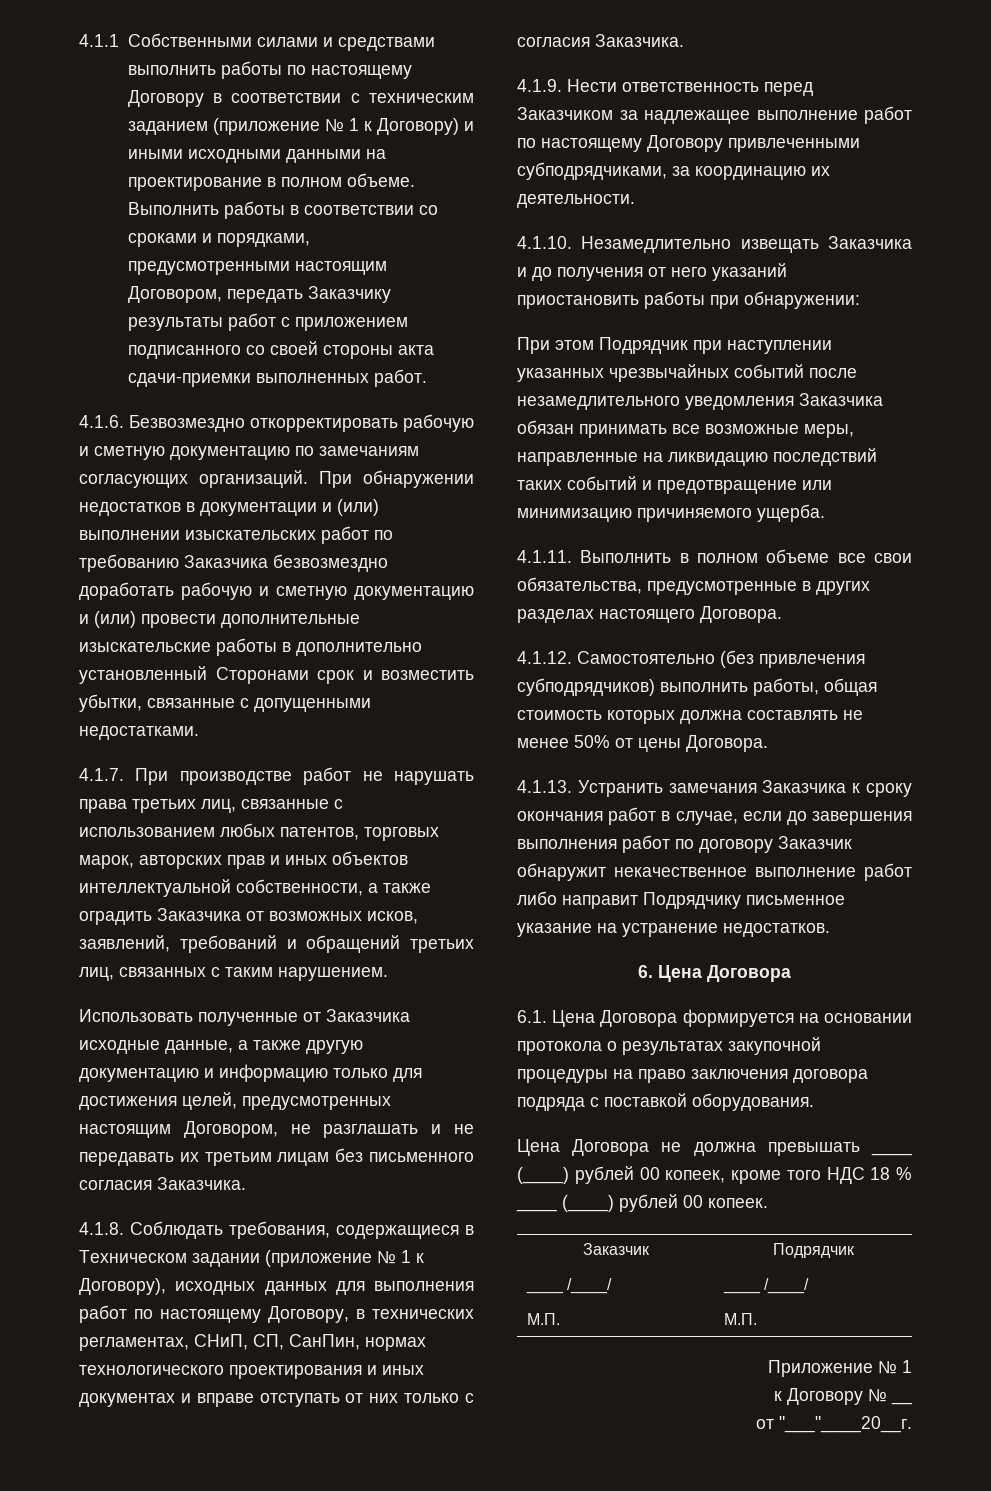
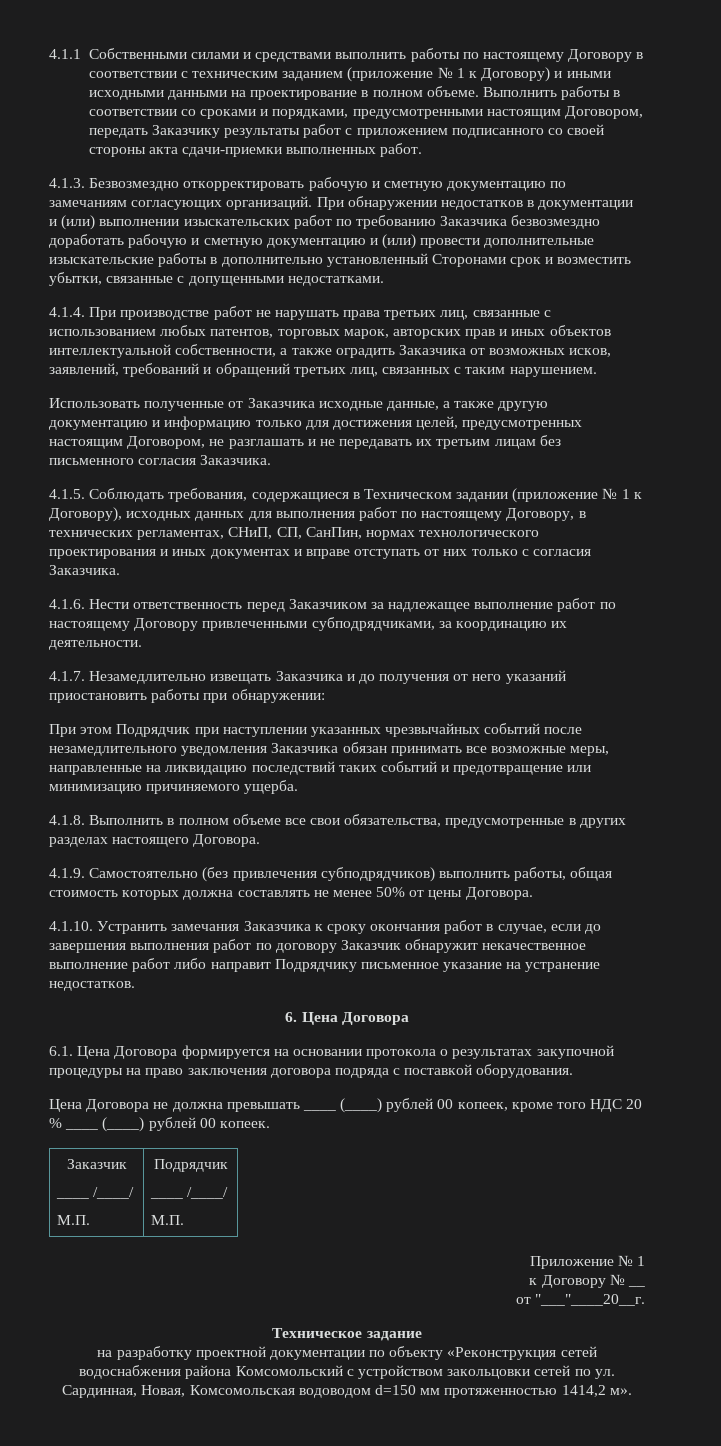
[79,415,124,428] 4.1.6. -> [49,178,85,188] 4.1.3.
[79,768,124,781] 4.1.7. -> [49,307,85,317] 4.1.4.
[79,1222,124,1235] 4.1.8. -> [49,489,85,499] 4.1.5.
[517,79,562,92] 4.1.9. -> [49,599,85,609] 4.1.6.
[517,236,572,249] 4.1.10. -> [49,671,85,681] 4.1.7.
[517,550,572,563] 4.1.11. -> [49,815,85,825] 4.1.8.
[517,651,572,664] 4.1.12. -> [49,868,85,878] 4.1.9.
[517,780,572,793] 4.1.13. -> [49,921,93,931] 4.1.10.
[870,1167,891,1180] 18 -> [626,1099,643,1109] 20
(912, 1424) none -> [272,1328,422,1341] [97,1346,597,1360] [79,1365,615,1379] [62,1385,632,1398] // Техническое задание // на разработку проектной документации по объекту «Реконструкция сетей водоснабжения района Комсомольский с устройством закольцовки сетей по ул. Сардинная, Новая, Комсомольская водоводом d=150 мм протяженностью 1414,2 м».

